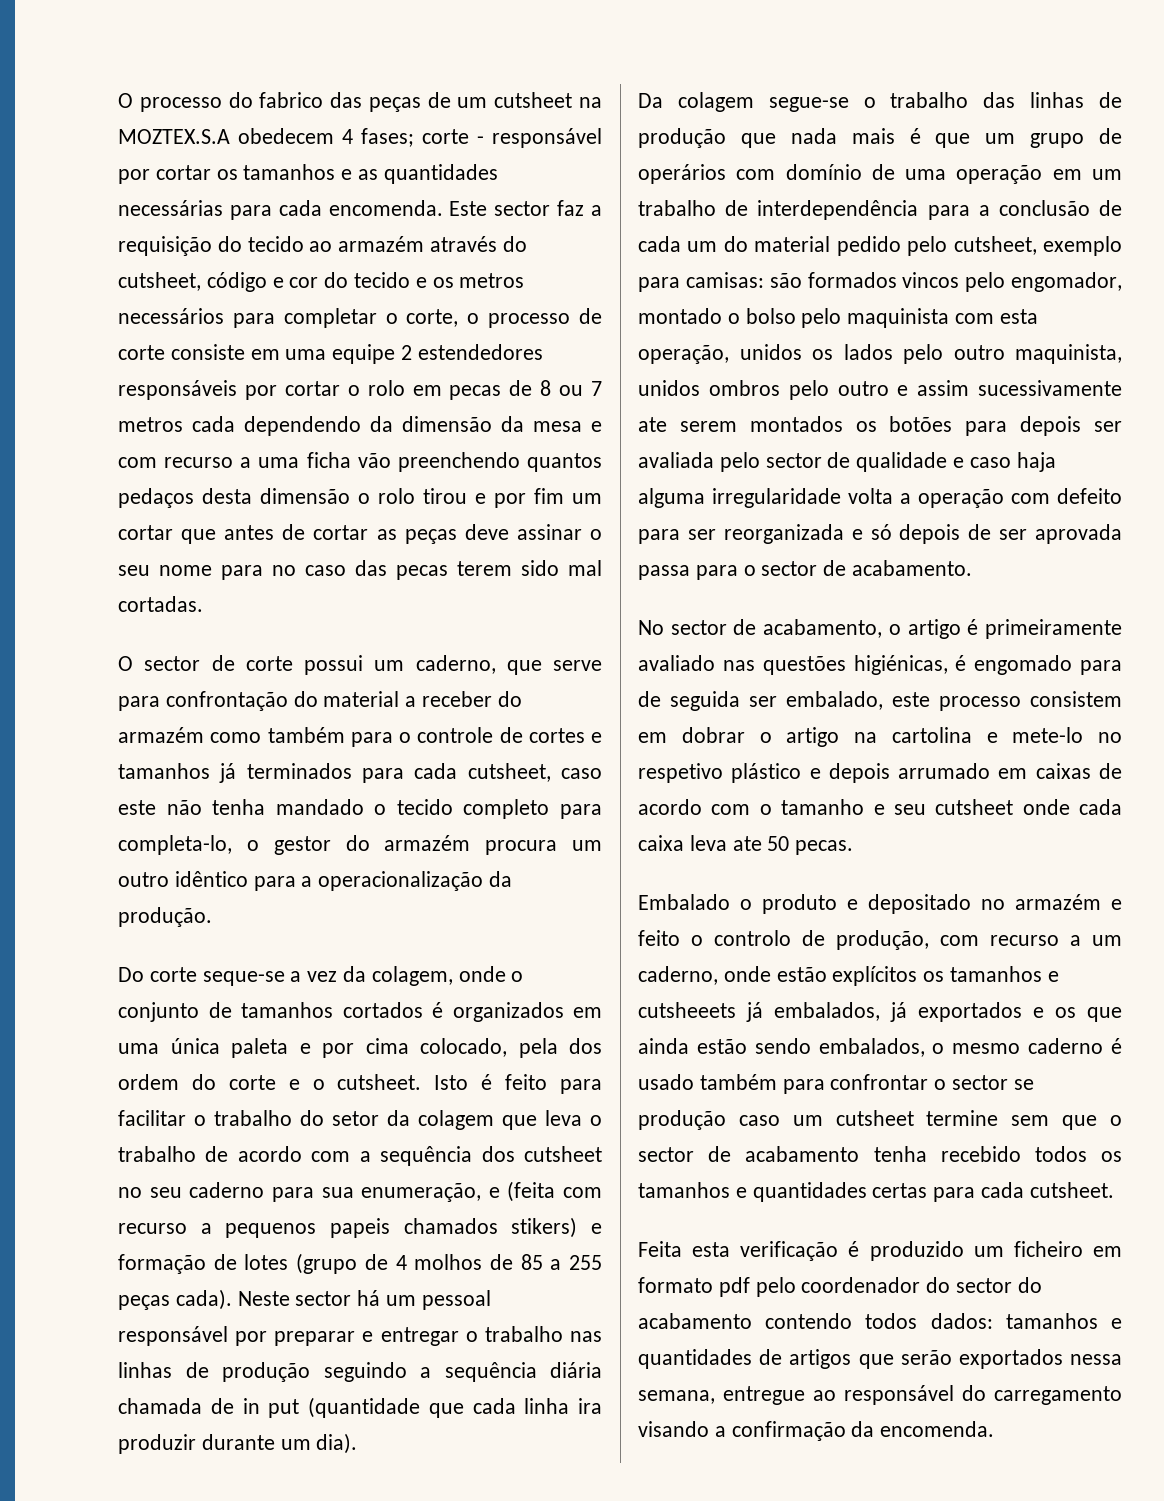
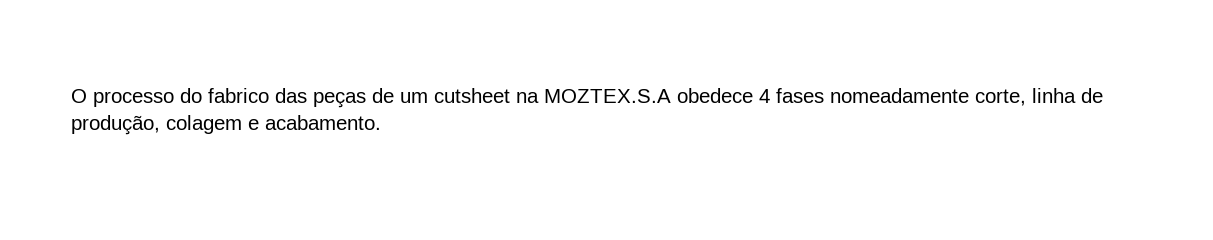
[238,128,602,148] [118,164,498,184] [118,200,602,220] [118,236,527,256] [118,272,525,292] [118,308,602,328] [118,344,543,364] [118,380,602,400] [118,416,602,436] [118,452,602,472] [118,488,602,508] [118,524,602,544] [118,560,602,580] [118,596,203,612] [118,655,602,675] [118,691,522,711] [118,727,602,747] [118,763,602,783] [118,799,602,819] [118,835,602,855] [118,871,513,891] [118,907,212,927] [118,966,524,986] [118,1002,602,1022] [118,1038,602,1058] [118,1074,603,1094] [118,1110,602,1130] [118,1146,602,1166] [118,1181,602,1202] [118,1217,602,1238] [118,1253,602,1274] [118,1289,491,1310] [118,1326,602,1346] [118,1362,602,1382] [118,1397,602,1418] [118,1433,358,1454] [638,92,1122,112] [638,128,1122,148] [638,164,1122,184] [638,200,1122,220] [638,236,1122,256] [638,272,1122,292] [638,308,1038,328] [638,344,1122,364] [638,380,1122,400] [638,416,1122,436] [638,452,1056,472] [638,488,1122,508] [638,524,1122,544] [638,560,973,580] [638,619,1122,639] [638,655,1122,675] [638,691,1122,711] [638,727,1122,747] [638,763,1122,783] [638,799,1122,815] [638,835,854,855] [638,894,1122,914] [638,930,1122,950] [638,966,1059,986] [638,1002,1122,1022] [638,1038,1122,1057] [638,1074,1034,1094] [638,1110,1122,1130] [638,1146,1122,1162] [638,1182,1114,1202] [638,1241,1122,1261] [638,1277,1042,1297] [638,1313,1122,1329] [638,1349,1122,1369] [638,1385,1122,1405] [638,1421,995,1441] obedecem 4 fases; corte - responsável por cortar os tamanhos e as quantidades necessárias para cada encomenda. Este sector faz a requisição do tecido ao armazém através do cutsheet, código e cor do tecido e os metros necessários para completar o corte, o processo de corte consiste em uma equipe 2 estendedores responsáveis por cortar o rolo em pecas de 8 ou 7 metros cada dependendo da dimensão da mesa e com recurso a uma ficha vão preenchendo quantos pedaços desta dimensão o rolo tirou e por fim um cortar que antes de cortar as peças deve assinar o seu nome para no caso das pecas terem sido mal cortadas. // O sector de corte possui um caderno, que serve para confrontação do material a receber do armazém como também para o controle de cortes e tamanhos já terminados para cada cutsheet, caso este não tenha mandado o tecido completo para completa-lo, o gestor do armazém procura um outro idêntico para a operacionalização da produção. // Do corte seque-se a vez da colagem, onde o conjunto de tamanhos cortados é organizados em uma única paleta e por cima colocado, pela dos ordem do corte e o cutsheet. Isto é feito para facilitar o trabalho do setor da colagem que leva o trabalho de acordo com a sequência dos cutsheet no seu caderno para sua enumeração, e (feita com recurso a pequenos papeis chamados stikers) e formação de lotes (grupo de 4 molhos de 85 a 255 peças cada). Neste sector há um pessoal responsável por preparar e entregar o trabalho nas linhas de produção seguindo a sequência diária chamada de in put (quantidade que cada linha ira produzir durante um dia). // Da colagem segue-se o trabalho das linhas de produção que nada mais é que um grupo de operários com domínio de uma operação em um trabalho de interdependência para a conclusão de cada um do material pedido pelo cutsheet, exemplo para camisas: são formados vincos pelo engomador, montado o bolso pelo maquinista com esta operação, unidos os lados pelo outro maquinista, unidos ombros pelo outro e assim sucessivamente ate serem montados os botões para depois ser avaliada pelo sector de qualidade e caso haja alguma irregularidade volta a operação com defeito para ser reorganizada e só depois de ser aprovada passa para o sector de acabamento. // No sector de acabamento, o artigo é primeiramente avaliado nas questões higiénicas, é engomado para de seguida ser embalado, este processo consistem em dobrar o artigo na cartolina e mete-lo no respetivo plástico e depois arrumado em caixas de acordo com o tamanho e seu cutsheet onde cada caixa leva ate 50 pecas. // Embalado o produto e depositado no armazém e feito o controlo de produção, com recurso a um caderno, onde estão explícitos os tamanhos e cutsheeets já embalados, já exportados e os que ainda estão sendo embalados, o mesmo caderno é usado também para confrontar o sector se produção caso um cutsheet termine sem que o sector de acabamento tenha recebido todos os tamanhos e quantidades certas para cada cutsheet. // Feita esta verificação é produzido um ficheiro em formato pdf pelo coordenador do sector do acabamento contendo todos dados: tamanhos e quantidades de artigos que serão exportados nessa semana, entregue ao responsável do carregamento visando a confirmação da encomenda. -> [677,88,1103,106] [71,115,381,135] obedece 4 fases nomeadamente corte, linha de produção, colagem e acabamento.

